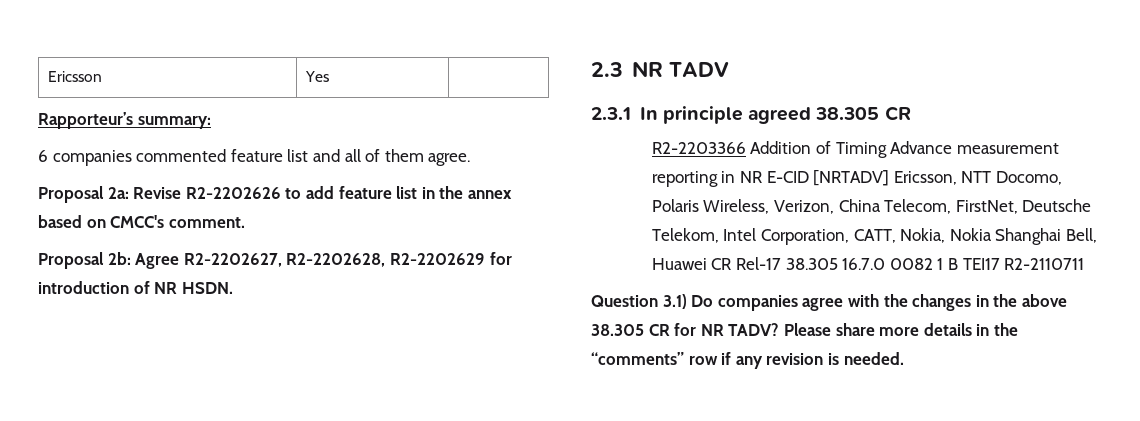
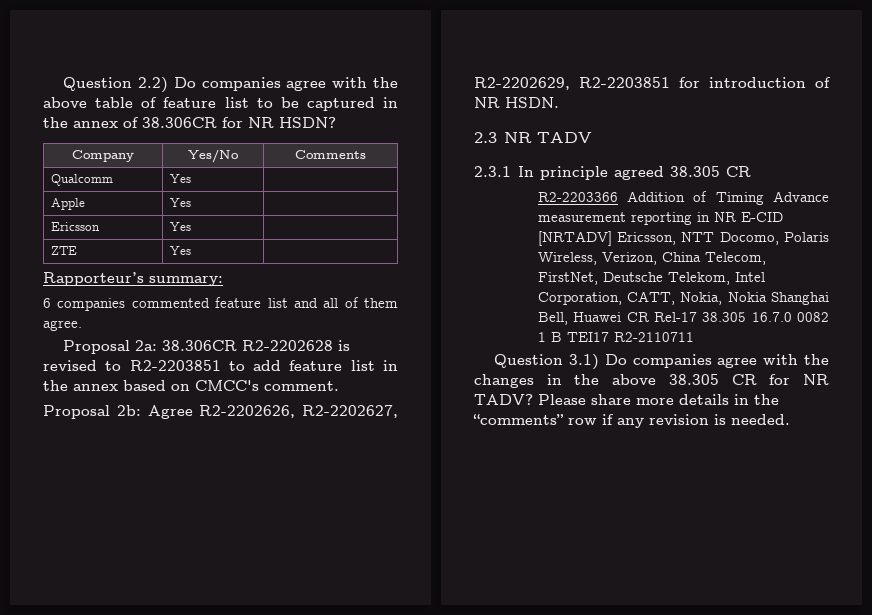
(48, 76) none -> [63,77,398,93] [43,97,398,111] [43,117,336,128] [72,150,134,162] [188,149,239,163] [295,150,366,159] [51,174,114,186] [170,174,192,183] [51,198,86,210] [170,198,192,207] Question 2.2) Do companies agree with the above table of feature list to be captured in the annex of 38.306CR for NR HSDN? // Company | Yes/No | Comments // Qualcomm | Yes | // Apple | Yes | //
(330, 76) none -> [51,246,78,255] [170,246,192,255] // ZTE | Yes |
[133,187,281,199] Revise R2-2202626 -> [162,340,351,351] [43,360,221,371] 38.306CR R2-2202628 is revised to R2-2203851
[183,253,485,267] R2-2202627, R2-2202628, R2-2202629 -> [199,405,398,418] [474,77,670,90] R2-2202626, R2-2202627, R2-2202629, R2-2203851

